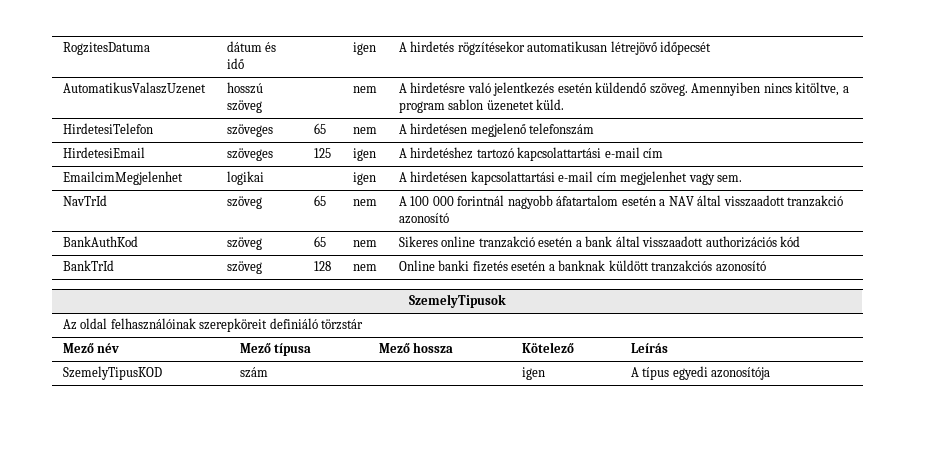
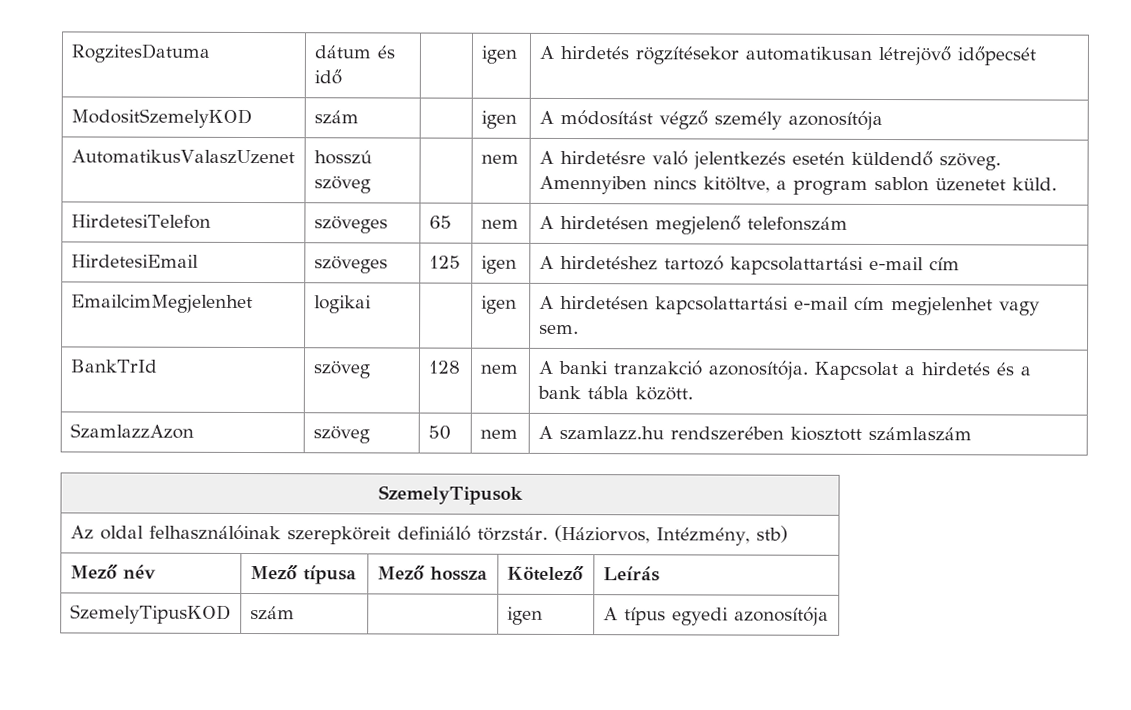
(712, 48) none -> [70,108,252,129] [313,110,359,125] [480,110,517,129] [538,109,883,130] // ModositSzemelyKOD | szám | | igen | A módosítást végző személy azonosítója
[62,195,107,206] [226,196,262,209] [313,195,326,206] [352,199,377,206] [398,195,844,209] [398,213,449,224] [62,236,138,247] [226,237,262,250] [313,236,326,247] [352,240,377,247] [398,236,801,248] [62,260,114,271] [226,261,262,274] [313,261,331,271] [352,264,377,271] [398,260,766,272] NavTrId | szöveg | 65 | nem | A 100 000 forintnál nagyobb áfatartalom esetén a NAV által visszaadott tranzakció azonosító // BankAuthKod | szöveg | 65 | nem | Sikeres online tranzakció esetén a bank által visszaadott authorizációs kód // BankTrId | szöveg | 128 | nem | Online banki fizetés esetén a banknak küldött tranzakciós azonosító -> [69,359,157,373] [312,361,370,379] [427,360,460,374] [479,364,518,374] [537,360,1031,381] [536,385,693,401] [69,423,194,439] [312,426,370,444] [427,425,451,440] [479,429,518,439] [537,425,972,442] BankTrId | szöveg | 128 | nem | A banki tranzakció azonosítója. Kapcsolat a hirdetés és a bank tábla között. // SzamlazzAzon | szöveg | 50 | nem | A szamlazz.hu rendszerében kiosztott számlaszám
[321,319,364,330] törzstár -> [476,524,788,546] törzstár. (Háziorvos, Intézmény, stb)

